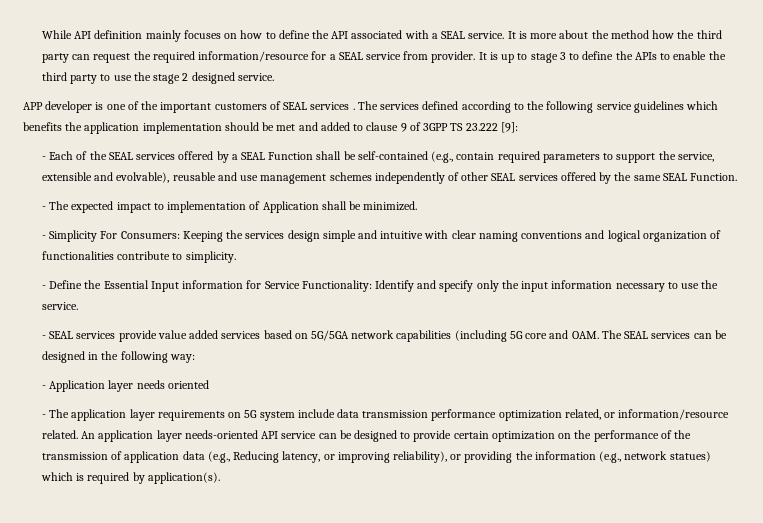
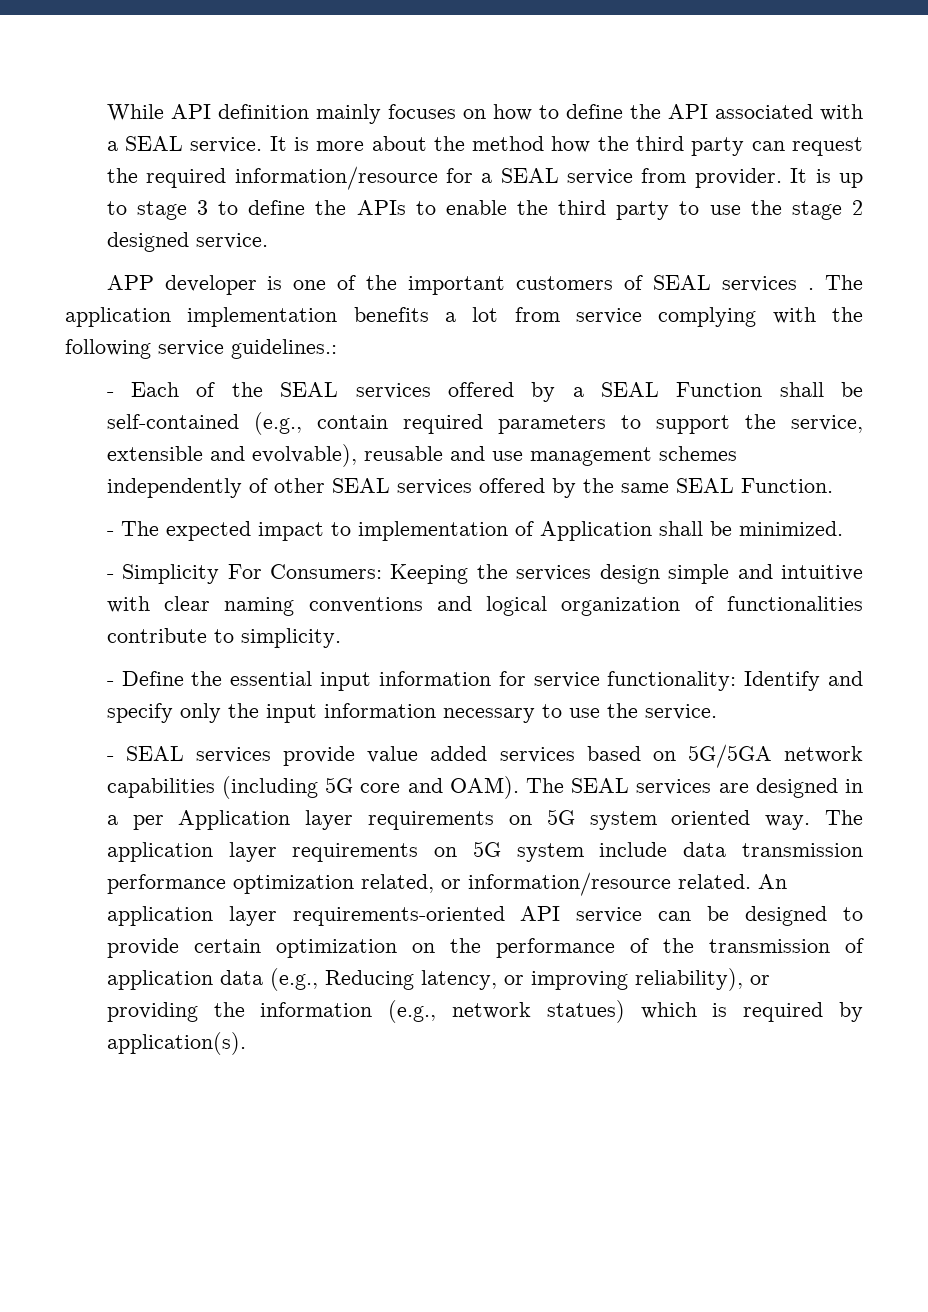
[380,101,719,113] [23,122,518,134] services defined according to the following service guidelines which benefits the application implementation should be met and added to clause 9 of 3GPP TS 23.222 [9]: -> [65,307,864,327] [65,339,337,359] application implementation benefits a lot from service complying with the following service guidelines.:
[103,280,372,292] Essential Input information for Service Functionality: -> [230,671,737,691] essential input information for service functionality:
[571,331,599,339] OAM. -> [449,776,519,799] OAM).
[693,330,727,339] [41,351,195,363] [41,380,165,392] can be designed in the following way: // - Application layer needs -> [718,778,864,798] [106,809,657,830] are designed in a per Application layer requirements on 5G system
[41,414,46,418] // - -> [765,815,811,830] way.
[184,430,258,439] needs-oriented -> [292,906,505,926] requirements-oriented

